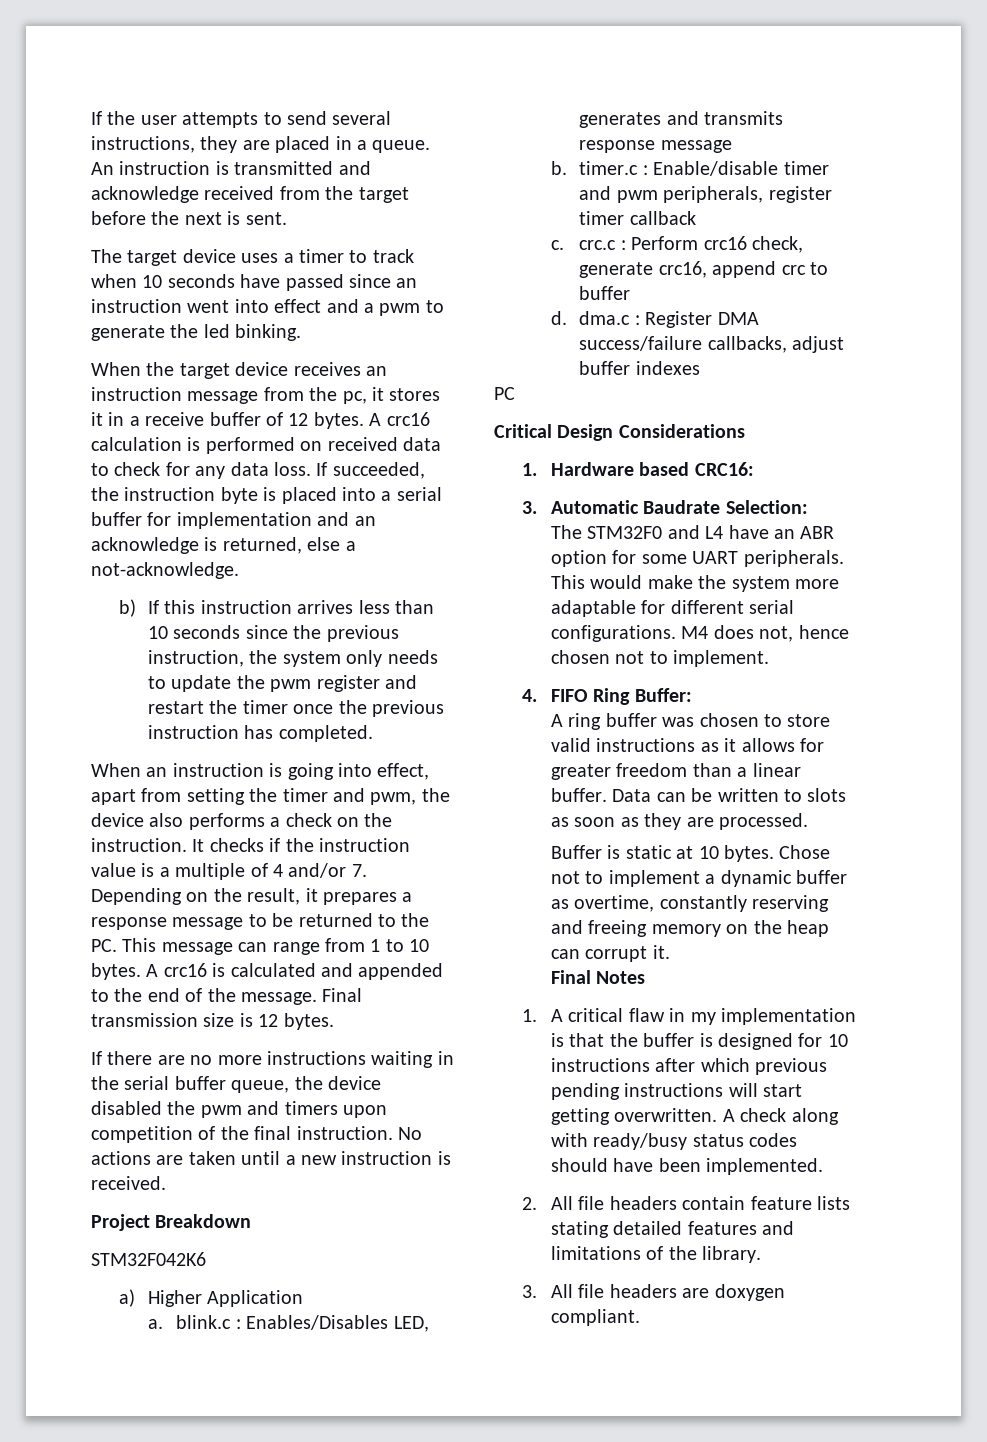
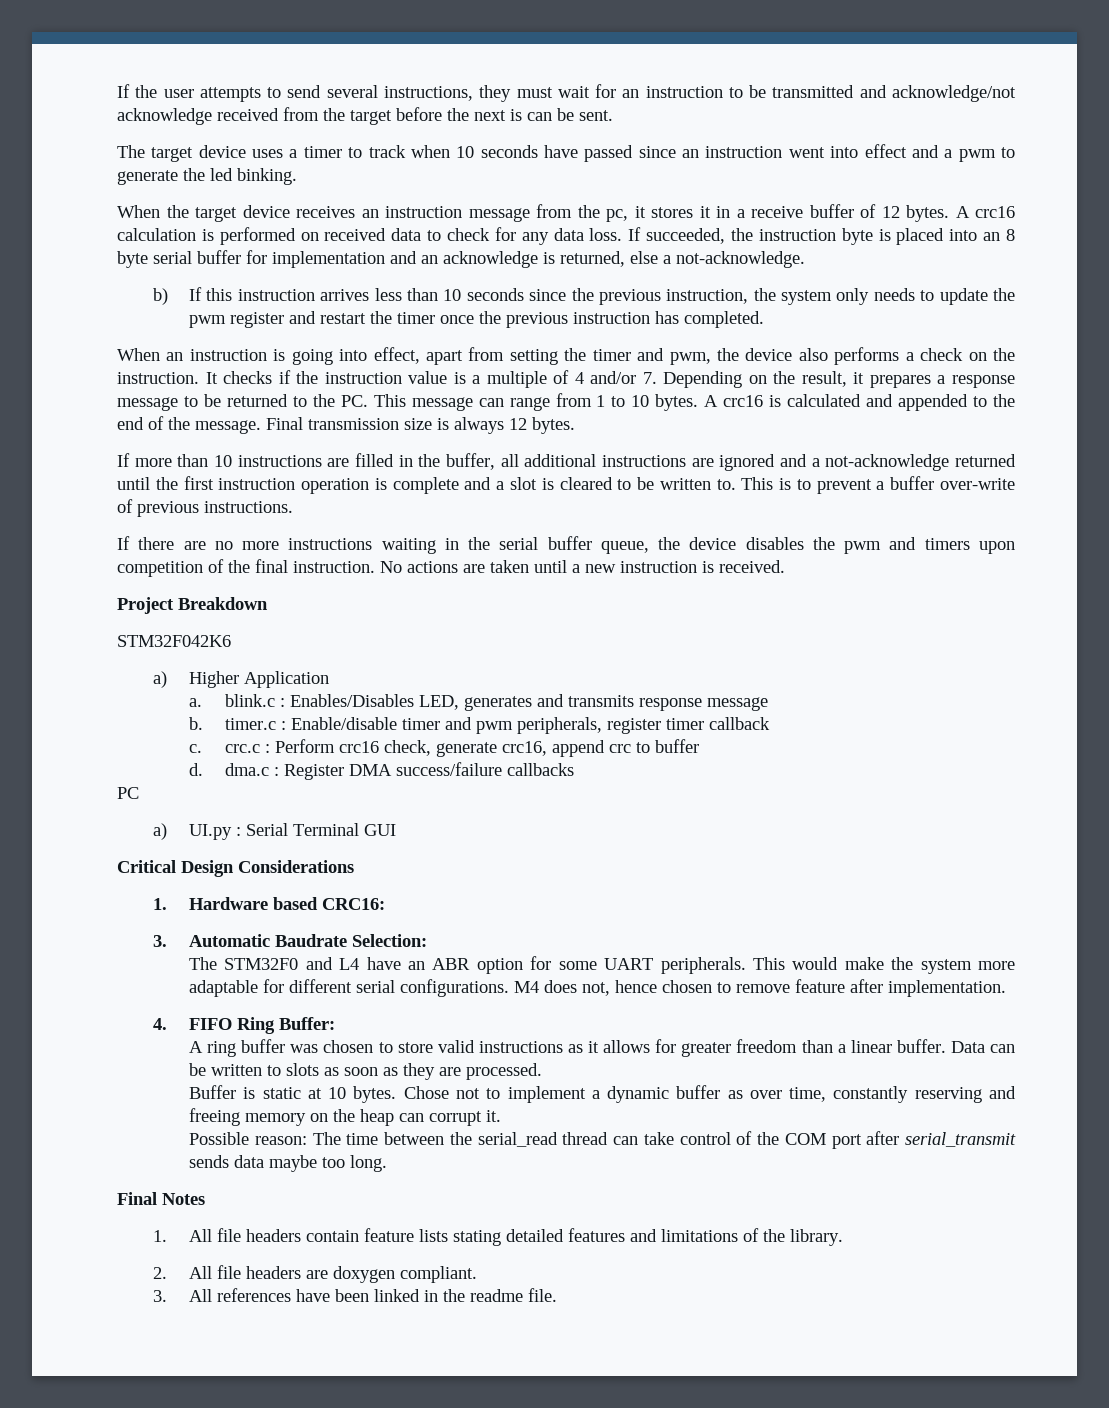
[242,136,431,153] [91,161,229,175] are placed in a queue. An instruction is -> [516,84,767,98] must wait for an instruction to be
(371, 168) none -> [892,85,1017,102] acknowledge/not
(241, 218) none -> [527,108,574,121] can be
[381,491,392,501] a -> [983,229,1016,241] [117,251,148,268] an 8 byte
[258,1013,334,1030] 12 bytes. -> [454,417,575,434] [117,453,1016,471] [117,476,1015,494] [117,499,293,517] always 12 bytes. // If more than 10 instructions are filled in the buffer, all additional instructions are ignored and a not-acknowledge returned until the first instruction operation is complete and a slot is cleared to be written to. This is to prevent a buffer over-write of previous instructions.
[91,1101,162,1115] disabled -> [745,537,804,550] disables
[707,336,845,353] [579,361,700,375] [494,387,515,400] callbacks, adjust buffer indexes // PC -> [507,763,575,776] [117,787,139,799] [153,823,397,840] callbacks // PC // a) UI.py : Serial Terminal GUI
[615,650,770,667] not to implement. -> [717,979,1007,997] to remove feature after implementation.
[574,895,655,912] overtime, -> [749,1087,827,1102] over time,
[550,970,646,984] [522,1008,856,1025] [550,1033,848,1050] [550,1058,828,1075] [550,1083,803,1100] [550,1108,839,1125] [550,1133,798,1150] [550,1158,824,1175] [522,1197,538,1210] Final Notes // 1. A critical flaw in my implementation is that the buffer is designed for 10 instructions after which previous pending instructions will start getting overwritten. A check along with ready/busy status codes should have been implemented. // 2. -> [189,1131,1016,1149] [189,1155,388,1172] [117,1192,205,1205] [153,1230,168,1242] Possible reason: The time between the serial_read thread can take control of the COM port after serial_transmit sends data maybe too long. // Final Notes // 1.
[522,1285,538,1298] 3. -> [153,1267,168,1279] 2.
(640, 1317) none -> [153,1288,558,1302] // 3. All references have been linked in the readme file.

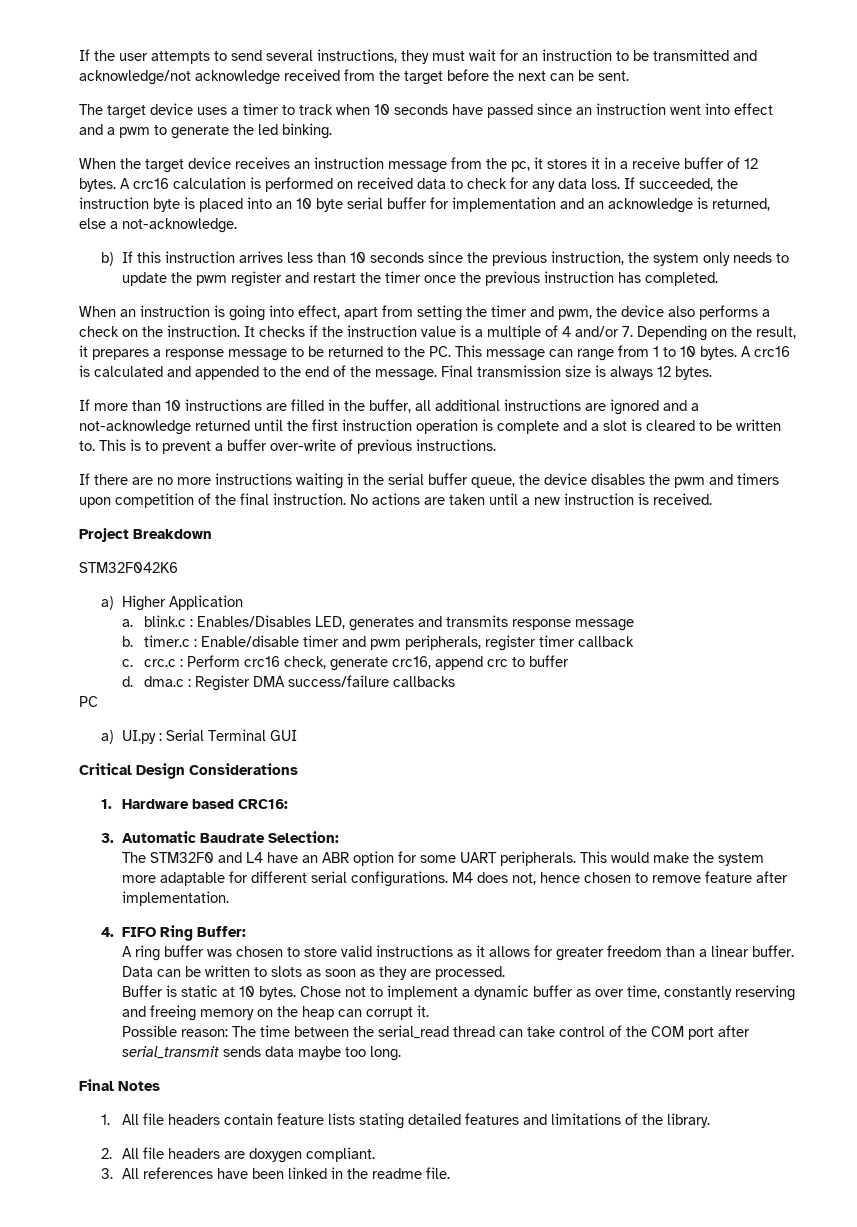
[510,109,522,121] is -> (546, 76) none
[1006,229,1016,241] 8 -> [296,198,312,209] 10

